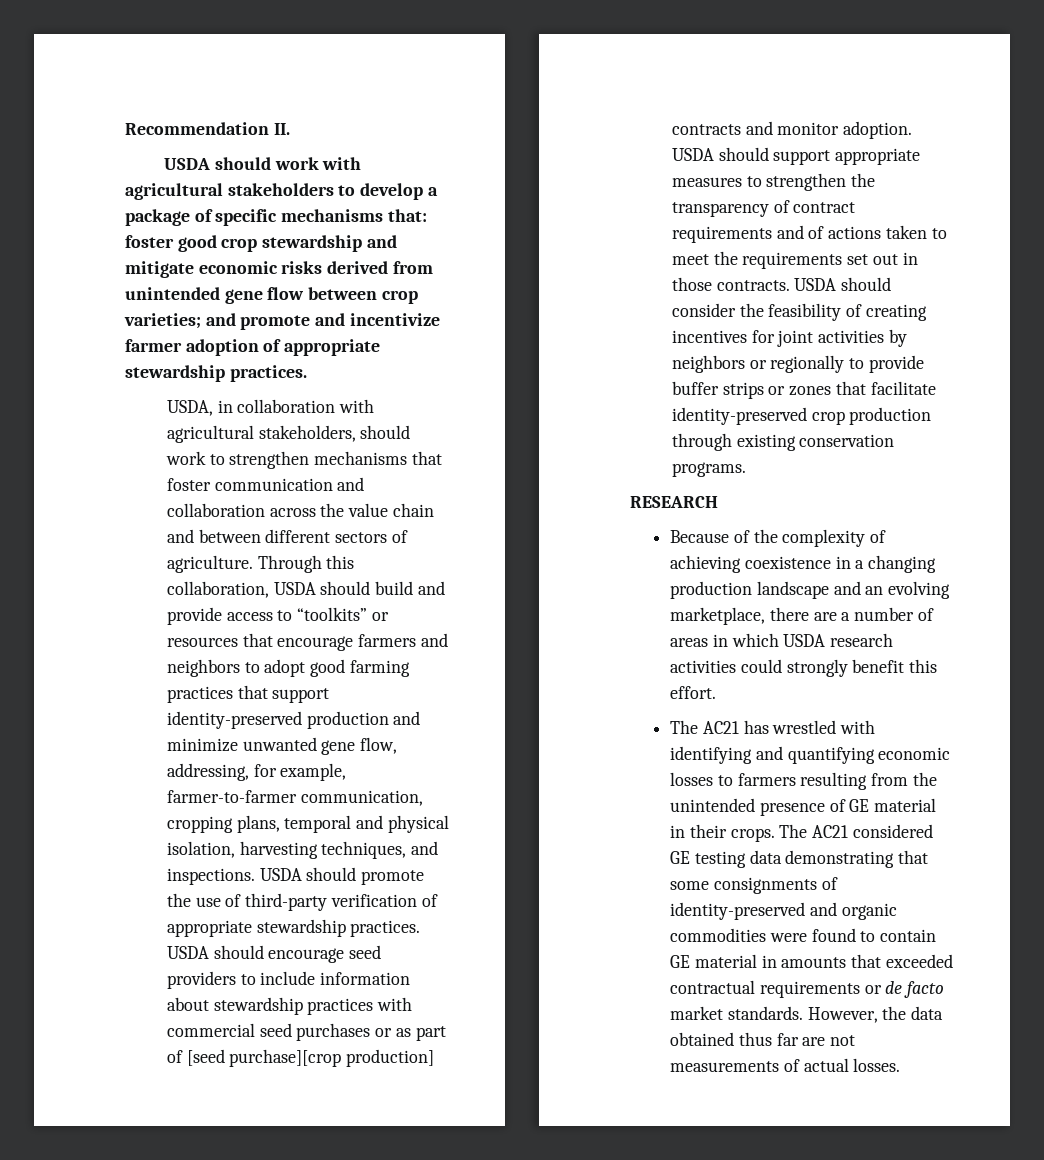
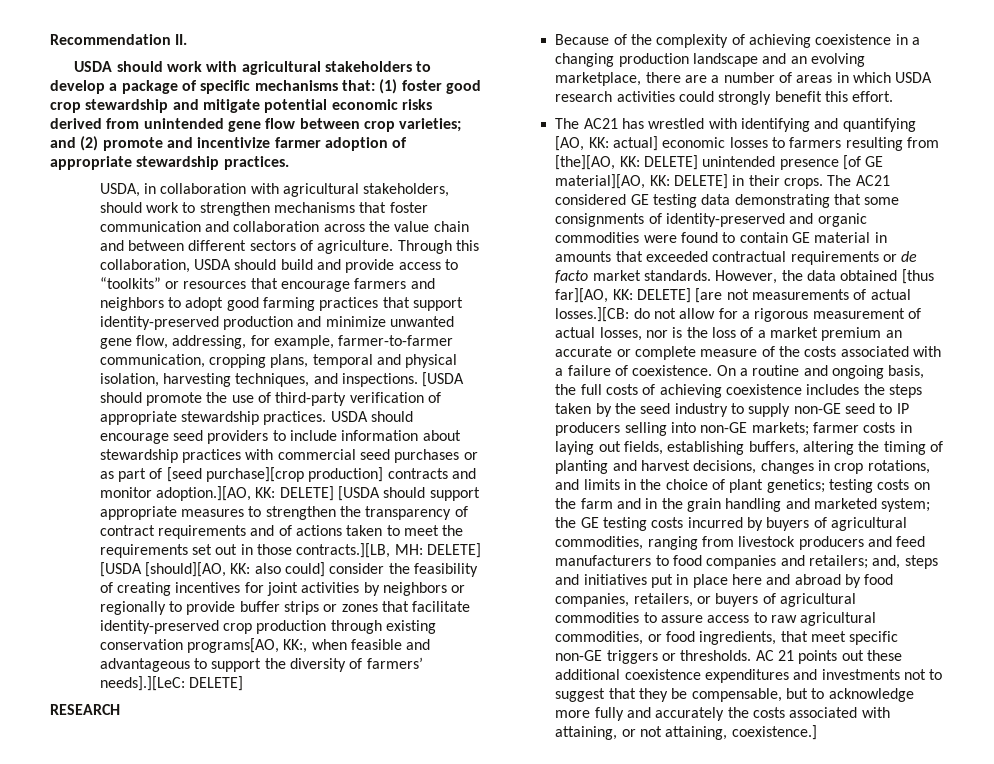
(427, 215) none -> [379,79,398,94] (1)
(194, 269) none -> [264,99,328,113] potential
(236, 319) none -> [80,136,99,151] (2)
[259,868,302,881] USDA -> [422,372,465,387] [USDA
[843,121,913,139] [671,148,714,161] adoption. USDA -> [155,486,380,501] adoption.][AO, KK: DELETE] [USDA
[716,277,892,291] contracts. USDA should -> [296,543,481,558] [99,562,325,577] contracts.][LB, MH: DELETE] [USDA [should][AO, KK: also could]
[671,462,746,477] programs. -> [186,638,431,653] [99,657,423,672] [99,676,243,691] programs[AO, KK:, when feasible and advantageous to support the diversity of farmers’ needs].][LeC: DELETE]
(875, 755) none -> [555,136,659,151] [AO, KK: actual]
[912,772,937,786] [670,798,937,816] the unintended presence of GE material -> [555,155,884,170] [555,174,729,189] [the][AO, KK: DELETE] unintended presence [of GE material][AO, KK: DELETE]
[738,1032,856,1046] [670,1058,901,1072] thus far are not measurements of actual losses. -> [901,269,934,284] [555,288,911,303] [555,307,921,322] [555,327,902,341] [555,346,941,360] [555,365,925,379] [555,384,922,398] [555,403,909,417] [555,422,912,436] [555,441,943,455] [555,460,930,474] [555,479,930,493] [555,498,931,512] [555,517,907,531] [555,536,926,550] [555,555,938,569] [555,574,894,588] [555,593,856,607] [555,612,877,626] [555,631,899,645] [555,650,902,664] [555,669,943,683] [555,688,914,702] [555,707,890,721] [555,725,817,740] [thus far][AO, KK: DELETE] [are not measurements of actual losses.][CB: do not allow for a rigorous measurement of actual losses, nor is the loss of a market premium an accurate or complete measure of the costs associated with a failure of coexistence. On a routine and ongoing basis, the full costs of achieving coexistence includes the steps taken by the seed industry to supply non-GE seed to IP producers selling into non-GE markets; farmer costs in laying out fields, establishing buffers, altering the timing of planting and harvest decisions, changes in crop rotations, and limits in the choice of plant genetics; testing costs on the farm and in the grain handling and marketed system; the GE testing costs incurred by buyers of agricultural commodities, ranging from livestock producers and feed manufacturers to food companies and retailers; and, steps and initiatives put in place here and abroad by food companies, retailers, or buyers of agricultural commodities to assure access to raw agricultural commodities, or food ingredients, that meet specific non-GE triggers or thresholds. AC 21 points out these additional coexistence expenditures and investments not to suggest that they be compensable, but to acknowledge more fully and accurately the costs associated with attaining, or not attaining, coexistence.]

